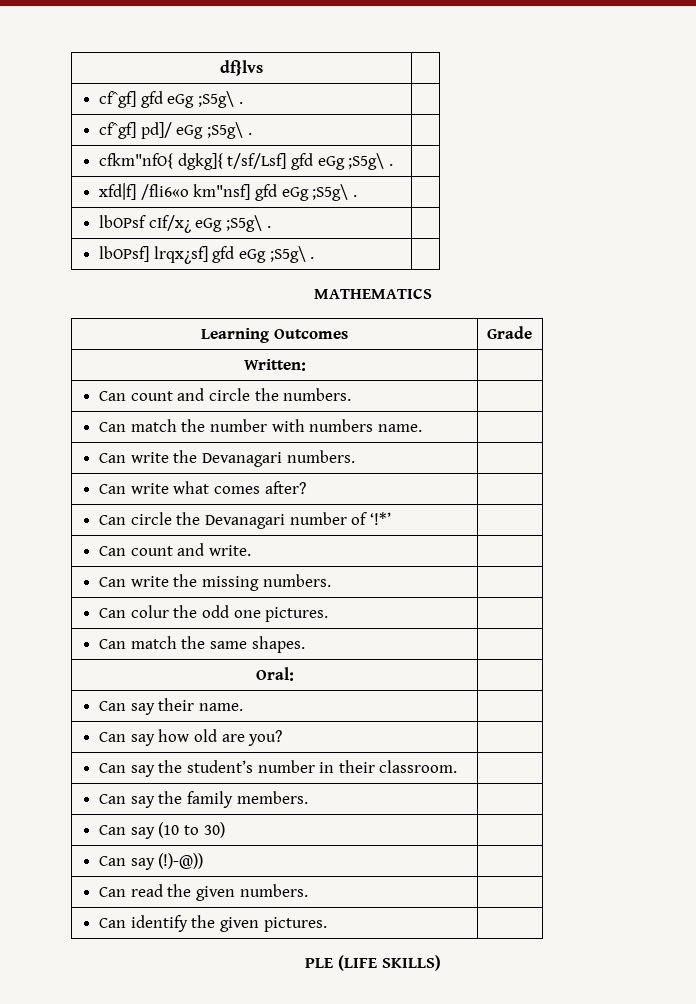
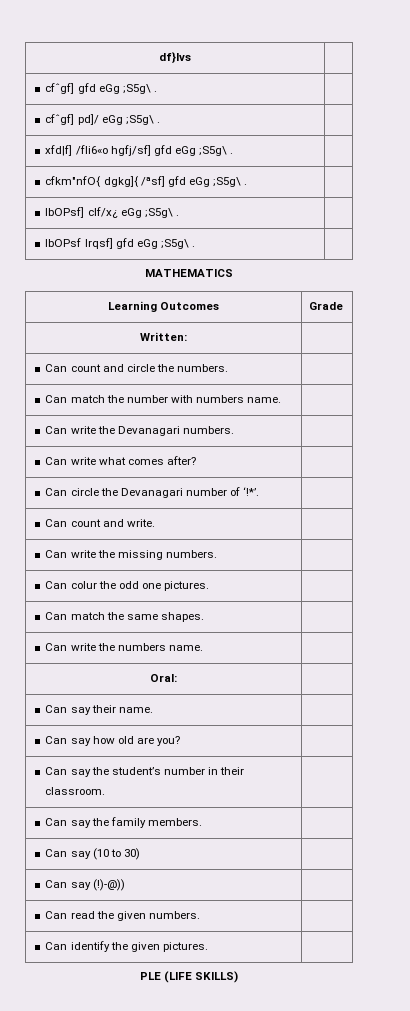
[99,153,393,170] [99,183,357,201] [99,215,147,228] cfkm"nfO{ dgkg]{ t/sf/Lsf] gfd eGg ;S5g\ . | // xfd|f] /fli6«o km"nsf] gfd eGg ;S5g\ . | // lbOPsf -> [45,145,234,156] [45,176,248,187] [45,207,85,218] xfd|f] /fli6«o hgfj/sf] gfd eGg ;S5g\ . | // cfkm"nfO{ dgkg]{ /ªsf] gfd eGg ;S5g\ . | // lbOPsf]
[99,246,208,264] lbOPsf] lrqx¿sf] -> [45,238,113,249] lbOPsf lrqsf]
[369,512,391,525] ‘!*’ -> [243,487,260,496] ‘!*’.
(305, 644) none -> [45,643,203,651] // Can write the numbers name. |

